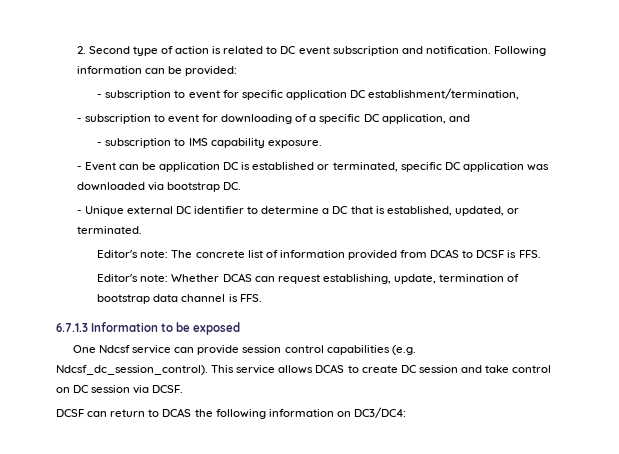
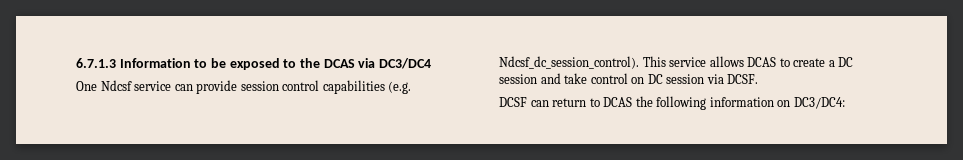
[76,46,546,56] [76,66,237,76] [97,88,520,100] [76,114,470,124] [97,138,322,148] [76,162,549,172] [76,182,241,192] [76,206,519,216] [76,226,142,234] [97,249,541,260] [97,273,520,284] [97,294,262,304] 2. Second type of action is related to DC event subscription and notification. Following information can be provided: // - subscription to event for specific application DC establishment/termination, // - subscription to event for downloading of a specific DC application, and // - subscription to IMS capability exposure. // - Event can be application DC is established or terminated, specific DC application was downloaded via bootstrap DC. // - Unique external DC identifier to determine a DC that is established, updated, or terminated. // Editor's note: The concrete list of information provided from DCAS to DCSF is FFS. // Editor's note: Whether DCAS can request establishing, update, termination of bootstrap data channel is FFS. // -> (76, 63) none
(241, 328) none -> [283,58,431,69] to the DCAS via DC3/DC4
(398, 369) none -> [828,60,835,67] a

